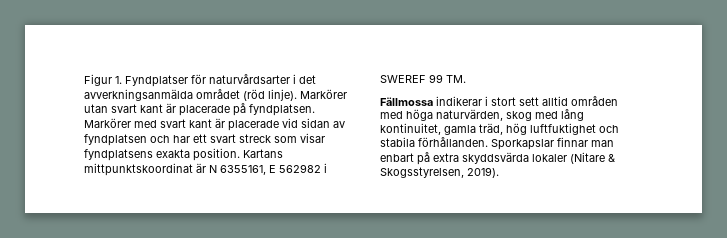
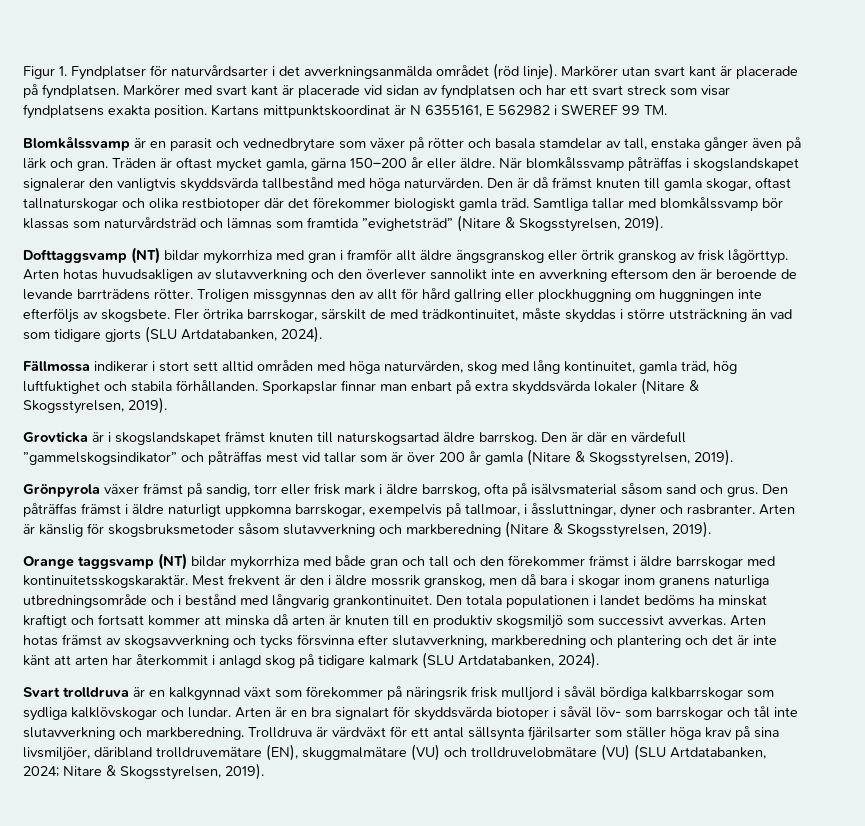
(466, 79) none -> [23,137,801,152] [23,157,799,172] [23,177,791,192] [23,197,783,211] [23,215,663,232] [23,247,788,264] [23,268,797,282] [23,288,762,303] [23,308,792,323] [23,326,322,343] // Blomkålssvamp är en parasit och vednedbrytare som växer på rötter och basala stamdelar av tall, enstaka gånger även på lärk och gran. Träden är oftast mycket gamla, gärna 150–200 år eller äldre. När blomkålssvamp påträffas i skogslandskapet signalerar den vanligtvis skyddsvärda tallbestånd med höga naturvärden. Den är då främst knuten till gamla skogar, oftast tallnaturskogar och olika restbiotoper där det förekommer biologiskt gamla träd. Samtliga tallar med blomkålssvamp bör klassas som naturvårdsträd och lämnas som framtida ”evighetsträd” (Nitare & Skogsstyrelsen, 2019). // Dofttaggsvamp (NT) bildar mykorrhiza med gran i framför allt äldre ängsgranskog eller örtrik granskog av frisk lågörttyp. Arten hotas huvudsakligen av slutavverkning och den överlever sannolikt inte en avverkning eftersom den är beroende de levande barrträdens rötter. Troligen missgynnas den av allt för hård gallring eller plockhuggning om huggningen inte efterföljs av skogsbete. Fler örtrika barrskogar, särskilt de med trädkontinuitet, måste skyddas i större utsträckning än vad som tidigare gjorts (SLU Artdatabanken, 2024).
(499, 172) none -> [23,431,686,445] [23,449,733,466] [23,483,788,497] [23,503,795,518] [23,521,711,538] [23,553,775,570] [23,574,769,588] [23,594,767,608] [23,614,766,629] [23,634,777,649] [23,652,599,669] [23,686,774,701] [23,706,798,721] [23,726,779,741] [23,744,766,761] [23,763,264,780] // Grovticka är i skogslandskapet främst knuten till naturskogsartad äldre barrskog. Den är där en värdefull ”gammelskogsindikator” och påträffas mest vid tallar som är över 200 år gamla (Nitare & Skogsstyrelsen, 2019). // Grönpyrola växer främst på sandig, torr eller frisk mark i äldre barrskog, ofta på isälvsmaterial såsom sand och grus. Den påträffas främst i äldre naturligt uppkomna barrskogar, exempelvis på tallmoar, i åssluttningar, dyner och rasbranter. Arten är känslig för skogsbruksmetoder såsom slutavverkning och markberedning (Nitare & Skogsstyrelsen, 2019). // Orange taggsvamp (NT) bildar mykorrhiza med både gran och tall och den förekommer främst i äldre barrskogar med kontinuitetsskogskaraktär. Mest frekvent är den i äldre mossrik granskog, men då bara i skogar inom granens naturliga utbredningsområde och i bestånd med långvarig grankontinuitet. Den totala populationen i landet bedöms ha minskat kraftigt och fortsatt kommer att minska då arten är knuten till en produktiv skogsmiljö som successivt avverkas. Arten hotas främst av skogsavverkning och tycks försvinna efter slutavverkning, markberedning och plantering och det är inte känt att arten har återkommit i anlagd skog på tidigare kalmark (SLU Artdatabanken, 2024). // Svart trolldruva är en kalkgynnad växt som förekommer på näringsrik frisk mulljord i såväl bördiga kalkbarrskogar som sydliga kalklövskogar och lundar. Arten är en bra signalart för skyddsvärda biotoper i såväl löv- som barrskogar och tål inte slutavverkning och markberedning. Trolldruva är värdväxt för ett antal sällsynta fjärilsarter som ställer höga krav på sina livsmiljöer, däribland trolldruvemätare (EN), skuggmalmätare (VU) och trolldruvelobmätare (VU) (SLU Artdatabanken, 2024; Nitare & Skogsstyrelsen, 2019).

